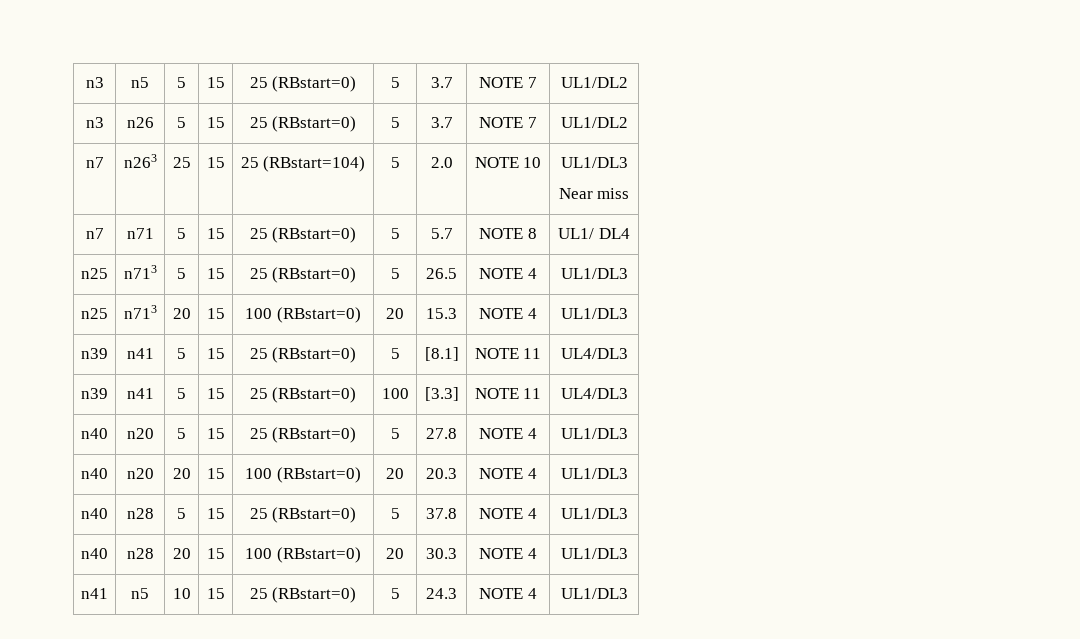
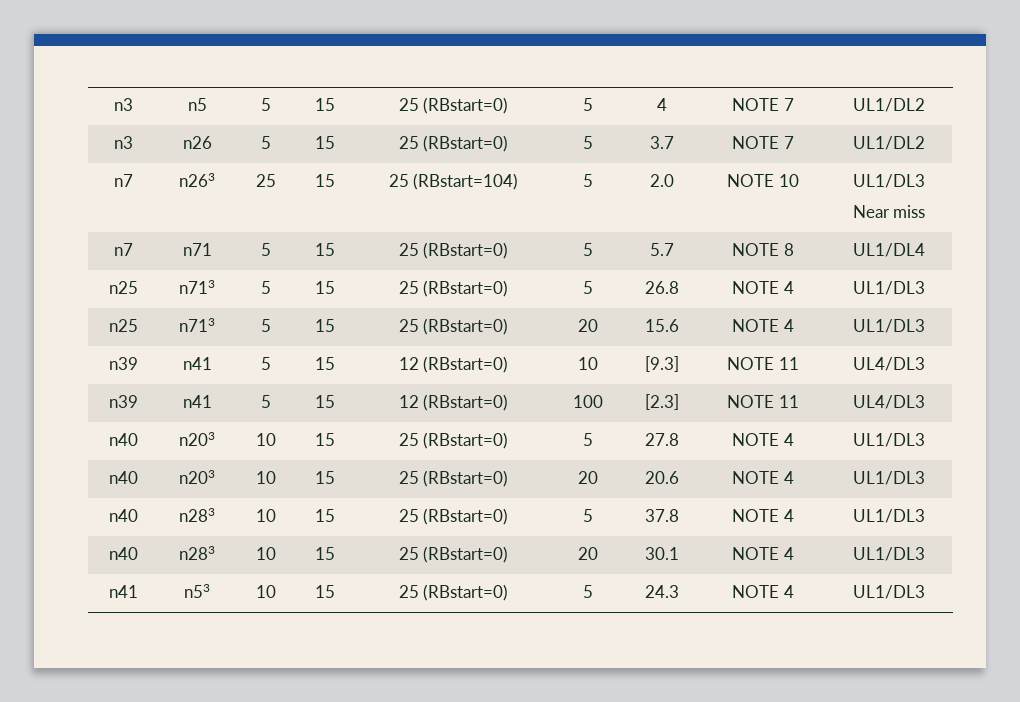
[430,77,453,88] 3.7 -> [657,98,667,111] 4
[558,228,630,239] UL1/ DL4 -> [853,243,925,257] UL1/DL4
[426,268,457,279] 26.5 -> [645,281,679,294] 26.8
[172,308,191,319] [206,308,225,319] [245,307,361,323] [386,308,404,319] [426,308,457,319] 20 | 15 | 100 (RBstart=0) | 20 | 15.3 -> [261,319,271,332] [315,319,335,332] [398,318,509,335] [578,319,598,332] [645,319,679,332] 5 | 15 | 25 (RBstart=0) | 20 | 15.6
[249,347,357,363] [390,348,400,359] [424,347,459,361] 25 (RBstart=0) | 5 | [8.1] -> [398,356,509,373] [578,357,598,370] [645,356,679,372] 12 (RBstart=0) | 10 | [9.3]
[249,388,268,399] 25 -> [398,395,419,408] 12
[424,387,459,401] [3.3] -> [645,394,679,410] [2.3]
[126,428,154,439] [177,428,186,439] n20 | 5 -> [179,432,215,446] [256,433,276,446] n203 | 10
[126,468,154,479] [172,468,191,479] [206,468,225,479] [245,467,361,483] [386,468,404,479] [426,468,457,479] [479,468,537,479] [560,468,628,479] [81,508,108,519] [126,508,154,519] [177,508,186,519] n20 | 20 | 15 | 100 (RBstart=0) | 20 | 20.3 | NOTE 4 | UL1/DL3 // n40 | n28 | 5 -> [179,470,215,484] [256,471,276,484] [315,471,335,484] [398,470,509,487] [578,471,598,484] [645,471,679,484] [732,471,794,484] [853,471,925,485] [108,509,138,522] [179,508,215,522] [256,509,276,522] n203 | 10 | 15 | 25 (RBstart=0) | 20 | 20.6 | NOTE 4 | UL1/DL3 // n40 | n283 | 10
[126,548,154,559] [172,548,191,559] [206,548,225,559] [245,547,361,563] [386,548,404,559] [426,548,457,559] n28 | 20 | 15 | 100 (RBstart=0) | 20 | 30.3 -> [179,546,215,560] [256,547,276,560] [315,547,335,560] [398,546,509,563] [578,547,598,560] [645,547,679,560] n283 | 10 | 15 | 25 (RBstart=0) | 20 | 30.1
[131,588,149,599] n5 -> [184,584,210,598] n53

